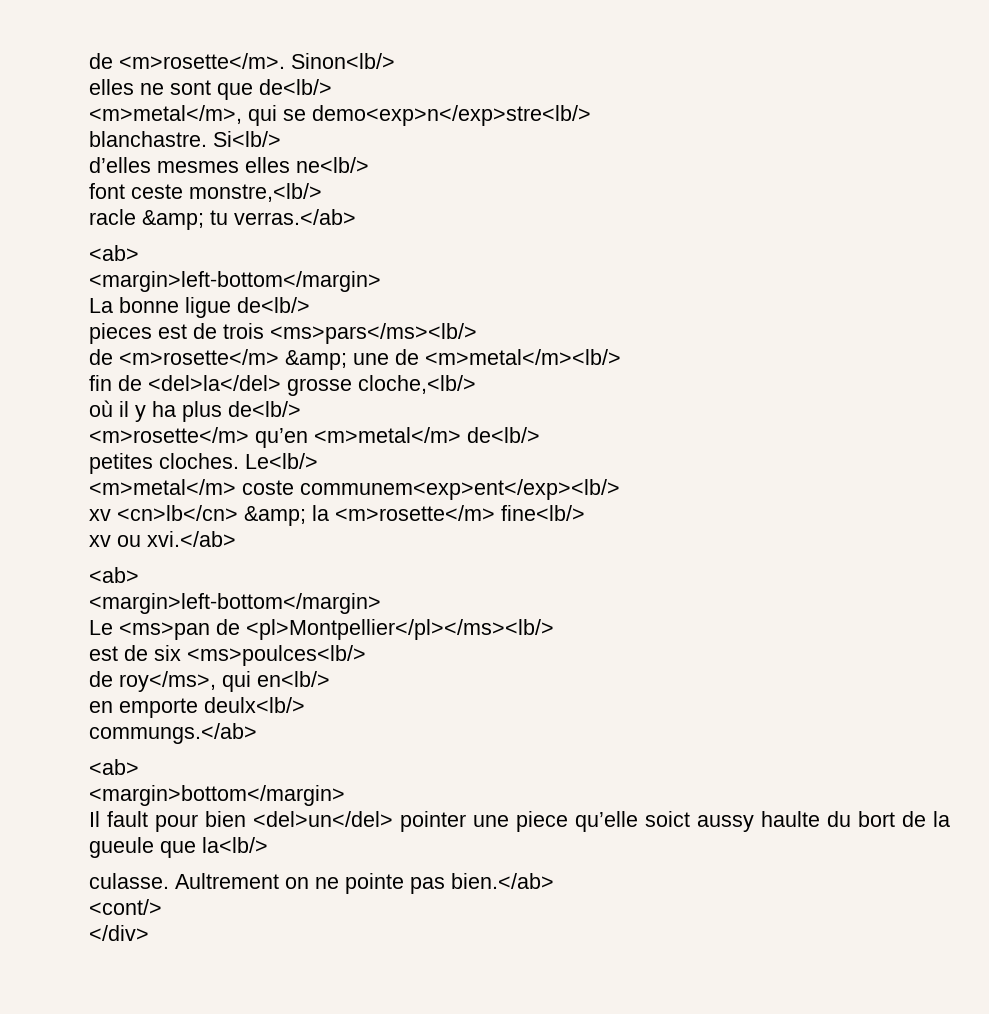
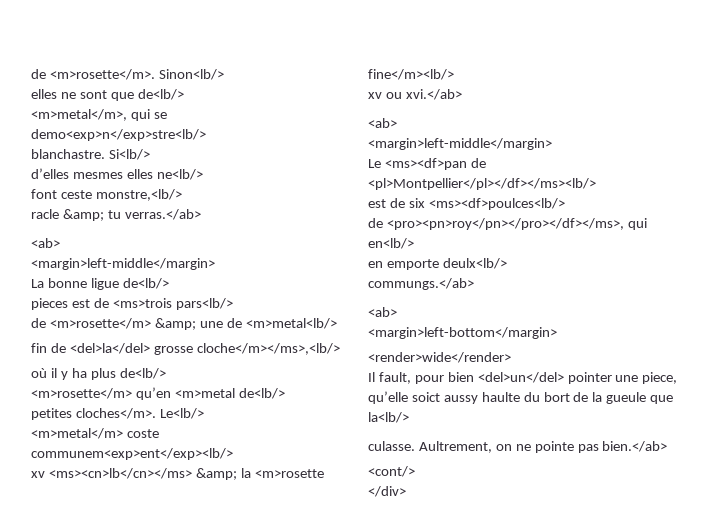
[89,271,381,292] <margin>left-bottom</margin> -> [31,258,215,270] <margin>left-middle</margin>
[223,323,477,344] trois <ms>pars</ms><lb/> -> [112,298,233,310] <ms>trois pars<lb/>
[425,349,621,365] <m>metal</m><lb/> -> [245,318,337,329] <m>metal<lb/>
[358,375,476,394] cloche,<lb/> -> [196,343,340,355] cloche</m></ms>,<lb/>
[314,427,461,443] <m>metal</m> -> [174,388,235,398] <m>metal
[159,453,239,469] cloches. -> [75,408,156,419] cloches</m>.
[117,505,238,521] <cn>lb</cn> -> [48,468,192,479] <ms><cn>lb</cn></ms>
[335,505,585,521] <m>rosette</m> fine<lb/> -> [254,469,324,478] [368,69,454,80] <m>rosette fine</m><lb/>
[89,593,381,614] <margin>left-bottom</margin> -> [368,138,552,150] <margin>left-middle</margin>
[119,619,554,640] <ms>pan de <pl>Montpellier</pl></ms><lb/> -> [384,158,486,170] [368,178,596,190] <ms><df>pan de <pl>Montpellier</pl></df></ms><lb/>
[187,645,366,666] [89,671,216,692] <ms>poulces<lb/> // de roy</ms>, -> [428,198,565,210] [368,218,624,230] <ms><df>poulces<lb/> // de <pro><pn>roy</pn></pro></df></ms>,
[89,785,345,806] <margin>bottom</margin> -> [368,327,557,339] [368,352,511,363] <margin>left-bottom</margin> // <render>wide</render>
[107,811,148,827] fault -> [378,372,411,384] fault,
[516,811,568,832] piece -> [642,372,678,384] piece,
[175,873,279,889] Aultrement -> [418,441,492,453] Aultrement,

